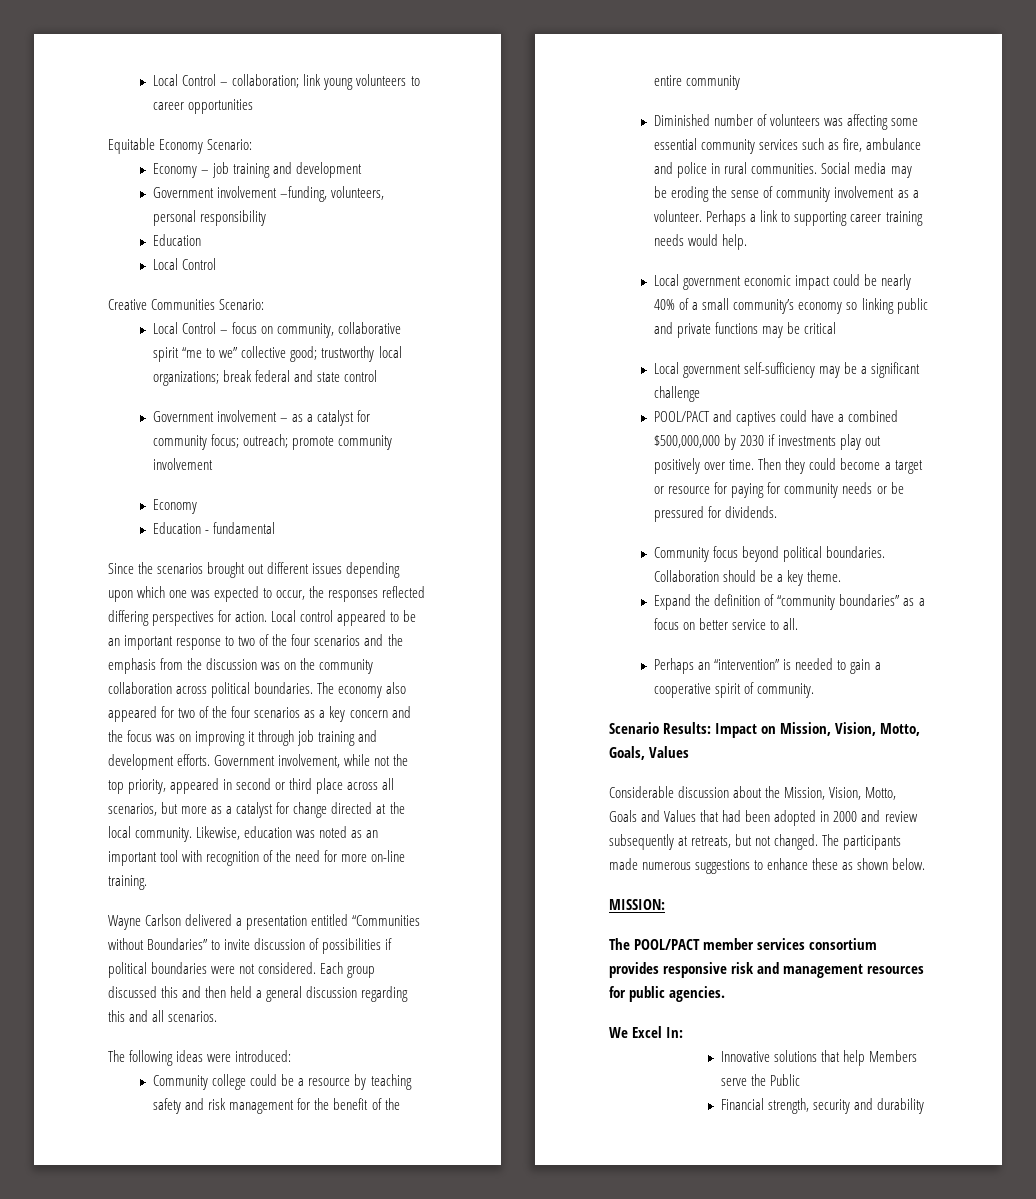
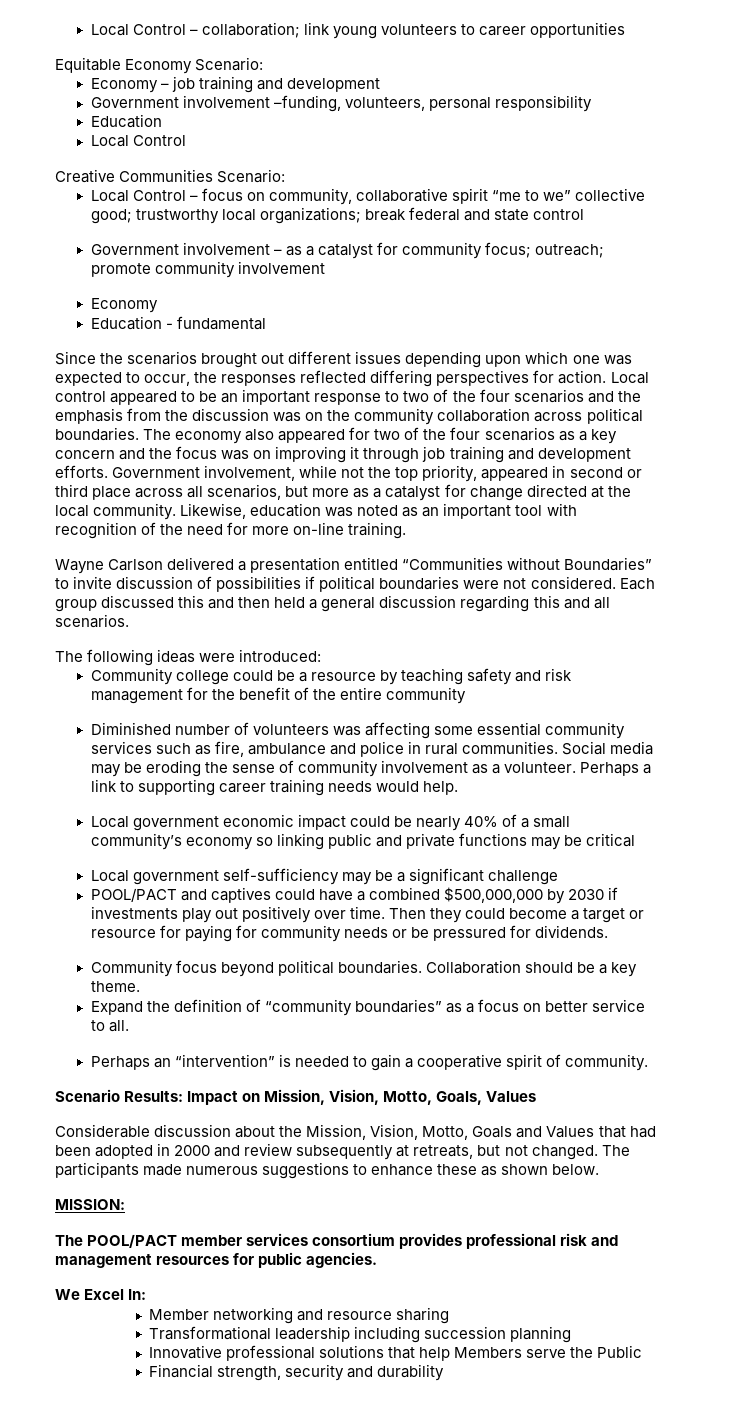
[663,962,728,978] responsive -> [466,1233,557,1249] professional
(684, 1032) none -> [149,1307,450,1324] [149,1326,572,1343] // Member networking and resource sharing // Transformational leadership including succession planning
(771, 1056) none -> [226,1345,316,1361] professional

